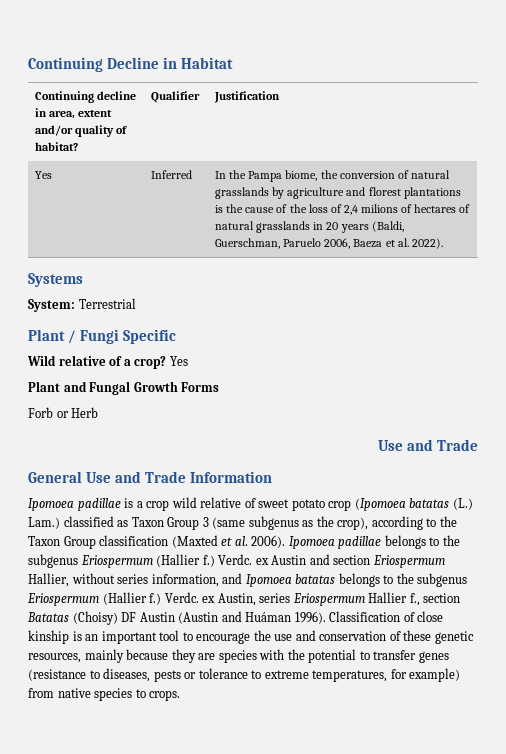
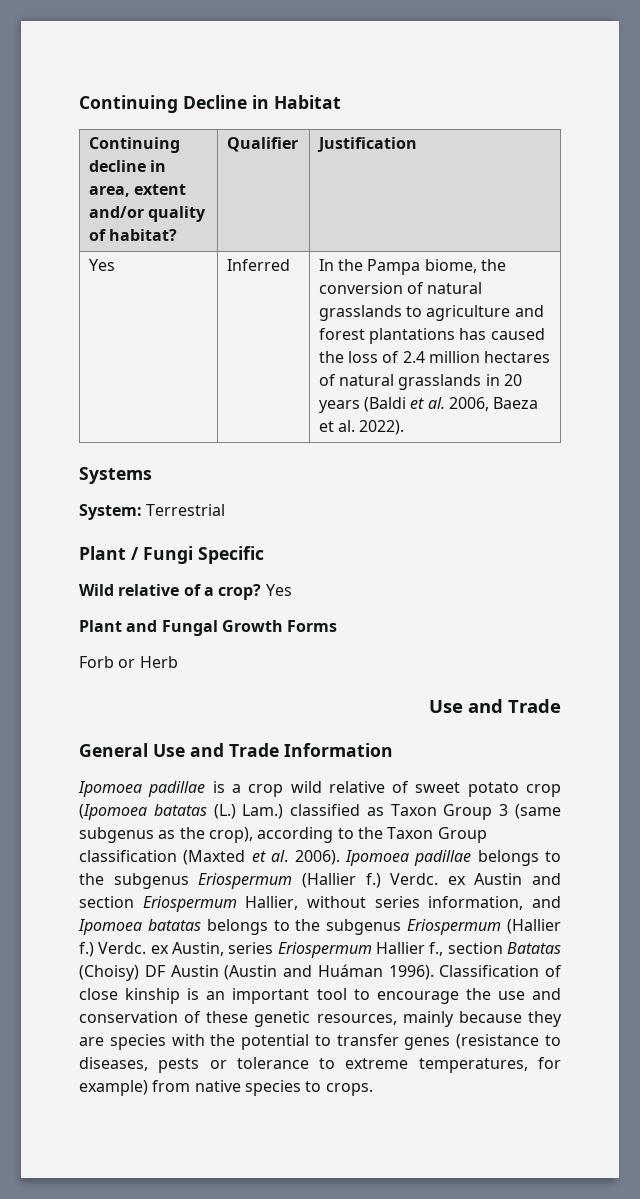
[272,187,285,199] by -> [406,306,423,317] to
[368,187,461,199] [215,204,413,215] florest plantations is the cause of the loss of 2,4 milions of -> [318,328,545,344] [318,351,481,363] forest plantations has caused the loss of 2.4 million
[371,221,404,232] [215,238,322,249] (Baldi, Guerschman, Paruelo -> [364,397,445,412] (Baldi et al.

